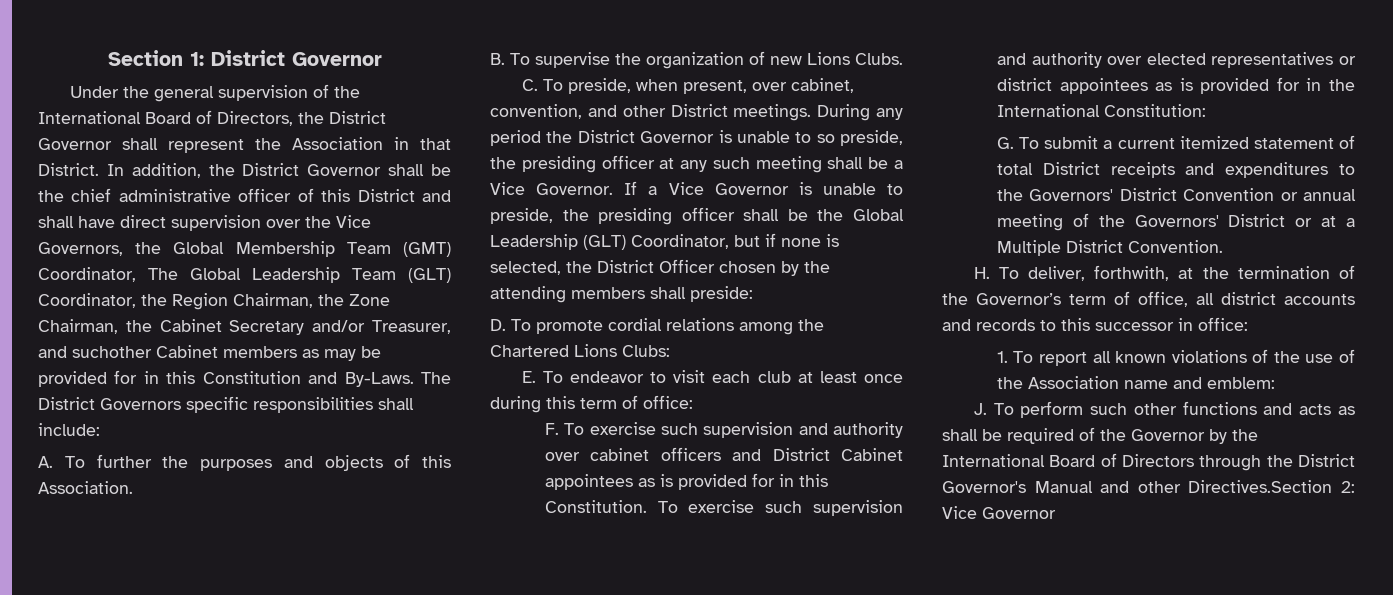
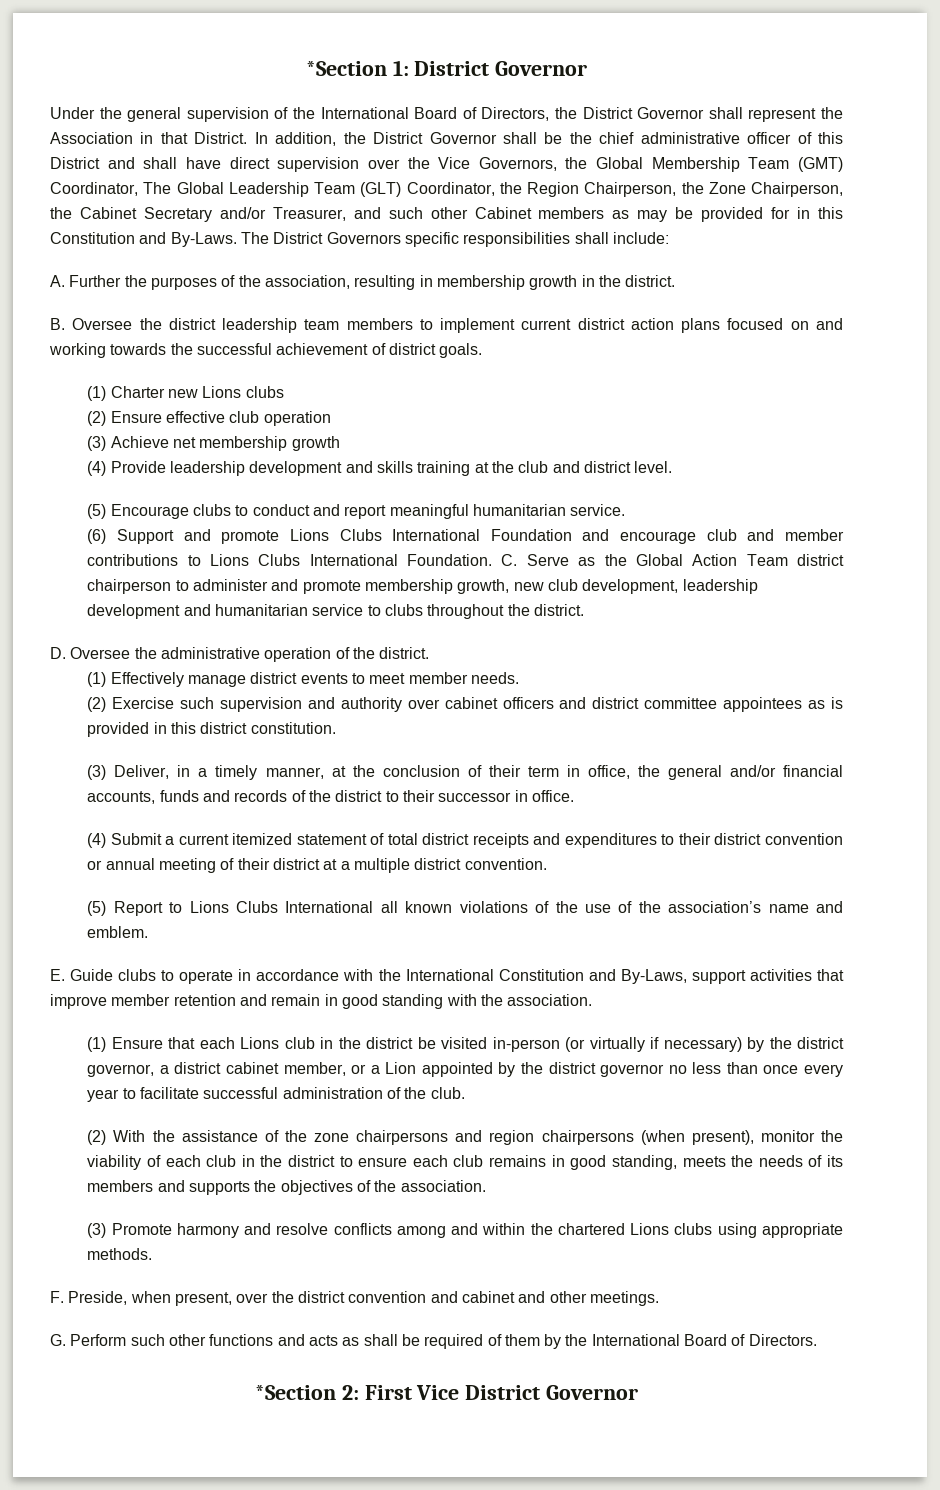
[107,50,183,66] Section -> [305,61,387,76] *Section
[233,293,313,308] Chairman, -> [584,182,677,197] Chairperson,
[38,319,118,334] Chairman, -> [751,182,843,197] Chairperson,
[72,346,152,358] suchother -> [388,207,468,219] such other
[64,454,451,471] [38,481,133,494] [490,51,903,69] [521,78,854,94] [490,104,903,121] [490,130,903,146] [490,155,903,173] [490,181,903,195] [490,207,904,225] [490,233,839,250] [490,259,830,276] [490,286,753,303] [490,318,824,335] [490,344,670,357] [521,370,904,383] [490,395,693,413] [544,422,656,435] To further the purposes and objects of this Association. // B. To supervise the organization of new Lions Clubs. // C. To preside, when present, over cabinet, convention, and other District meetings. During any period the District Governor is unable to so preside, the presiding officer at any such meeting shall be a Vice Governor. If a Vice Governor is unable to preside, the presiding officer shall be the Global Leadership (GLT) Coordinator, but if none is selected, the District Officer chosen by the attending members shall preside: // D. To promote cordial relations among the Chartered Lions Clubs: // E. To endeavor to visit each club at least once during this term of office: // F. To exercise -> [69,275,676,290] [50,318,843,333] [49,343,483,358] [87,386,284,401] [87,411,331,426] [87,436,340,451] [87,461,673,476] [87,504,626,519] [87,529,845,544] [87,554,844,566] [87,579,758,594] [87,604,584,619] [50,647,430,662] [87,672,519,687] [87,697,175,712] Further the purposes of the association, resulting in membership growth in the district. // B. Oversee the district leadership team members to implement current district action plans focused on and working towards the successful achievement of district goals. // (1) Charter new Lions clubs // (2) Ensure effective club operation // (3) Achieve net membership growth // (4) Provide leadership development and skills training at the club and district level. // (5) Encourage clubs to conduct and report meaningful humanitarian service. // (6) Support and promote Lions Clubs International Foundation and encourage club and member contributions to Lions Clubs International Foundation. C. Serve as the Global Action Team district chairperson to administer and promote membership growth, new club development, leadership development and humanitarian service to clubs throughout the district. // D. Oversee the administrative operation of the district. // (1) Effectively manage district events to meet member needs. // (2) Exercise
[772,448,903,461] [544,473,828,490] [544,500,903,516] [996,52,1356,68] [996,77,1355,94] [996,104,1206,117] [996,136,1099,149] District Cabinet appointees as is provided for in this Constitution. To exercise such supervision and authority over elected representatives or district appointees as is provided for in the International Constitution: // G. To submit -> [592,697,843,712] [87,722,336,737] [87,765,843,780] [87,790,574,804] [87,833,162,848] district committee appointees as is provided in this district constitution. // (3) Deliver, in a timely manner, at the conclusion of their term in office, the general and/or financial accounts, funds and records of the district to their successor in office. // (4) Submit
[1042,162,1100,175] District -> [422,833,470,845] district
[996,188,1356,201] [996,213,1355,231] [996,240,1223,256] [973,265,1355,281] [942,291,1355,307] [942,317,1248,331] [996,351,1088,366] the Governors' District Convention or annual meeting of the Governors' District or at a Multiple District Convention. // H. To deliver, forthwith, at the termination of the Governor’s term of office, all district accounts and records to this successor in office: // 1. To report -> [678,833,843,845] [87,858,547,873] [87,901,374,916] their district convention or annual meeting of their district at a multiple district convention. // (5) Report to Lions Clubs International
[1027,376,1119,389] Association -> [668,901,762,913] association’s
[1206,377,1275,389] [973,401,1084,418] emblem: // J. To perform -> [87,926,149,938] [50,969,845,984] [50,994,593,1009] [87,1037,845,1052] [87,1062,843,1077] [87,1087,465,1102] [87,1130,843,1145] [87,1155,844,1170] [87,1180,486,1195] [87,1223,843,1238] [87,1248,153,1260] [50,1291,659,1306] [50,1334,127,1346] emblem. // E. Guide clubs to operate in accordance with the International Constitution and By-Laws, support activities that improve member retention and remain in good standing with the association. // (1) Ensure that each Lions club in the district be visited in-person (or virtually if necessary) by the district governor, a district cabinet member, or a Lion appointed by the district governor no less than once every year to facilitate successful administration of the club. // (2) With the assistance of the zone chairpersons and region chairpersons (when present), monitor the viability of each club in the district to ensure each club remains in good standing, meets the needs of its members and supports the objectives of the association. // (3) Promote harmony and resolve conflicts among and within the chartered Lions clubs using appropriate methods. // F. Preside, when present, over the district convention and cabinet and other meetings. // G. Perform
[1100,429,1205,441] the Governor -> [504,1334,540,1346] them
[1122,454,1355,471] [942,480,1355,493] [942,506,977,519] Directors through the District Governor's Manual and other Directives.Section 2: Vice -> [748,1334,817,1346] [254,1385,541,1400] Directors. // *Section 2: First Vice District

